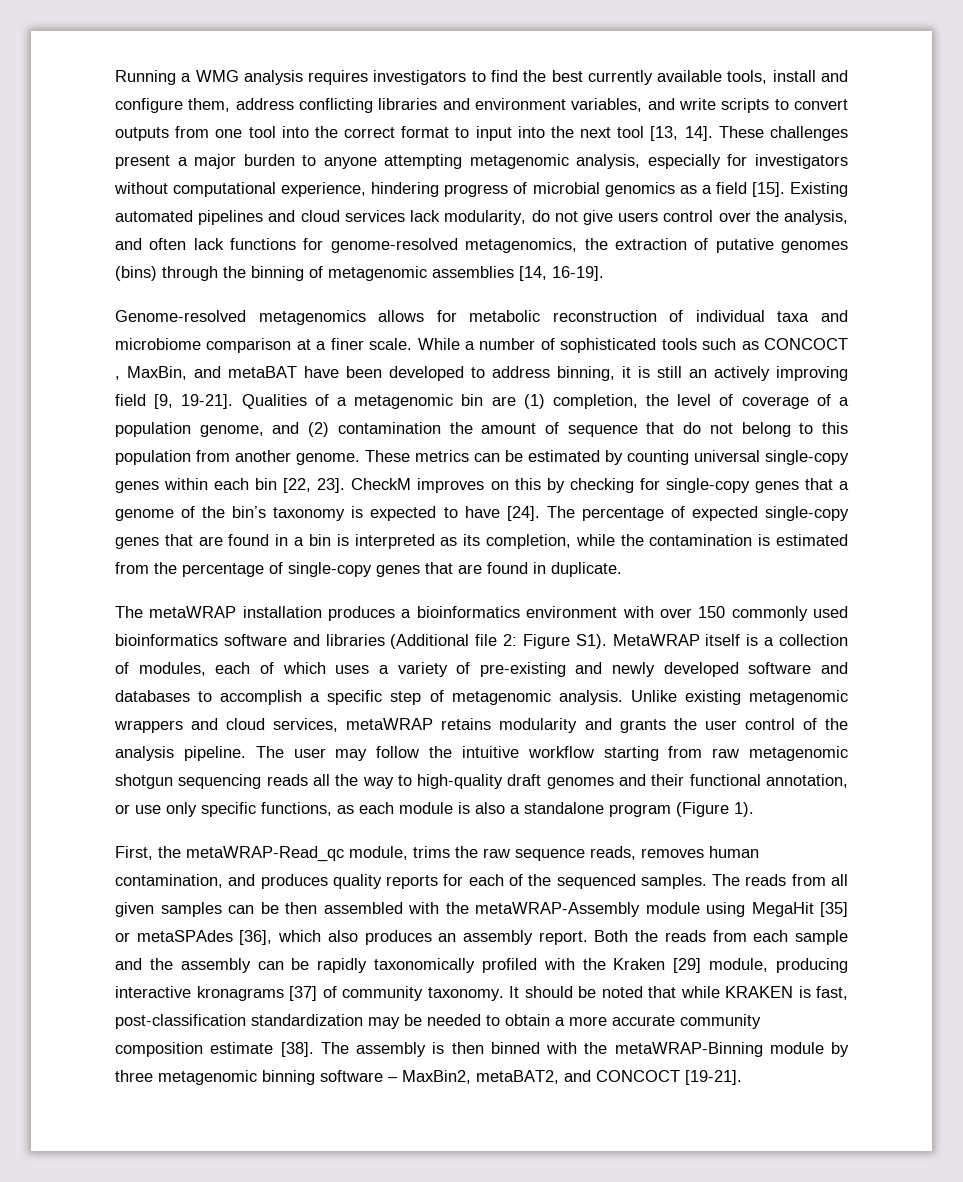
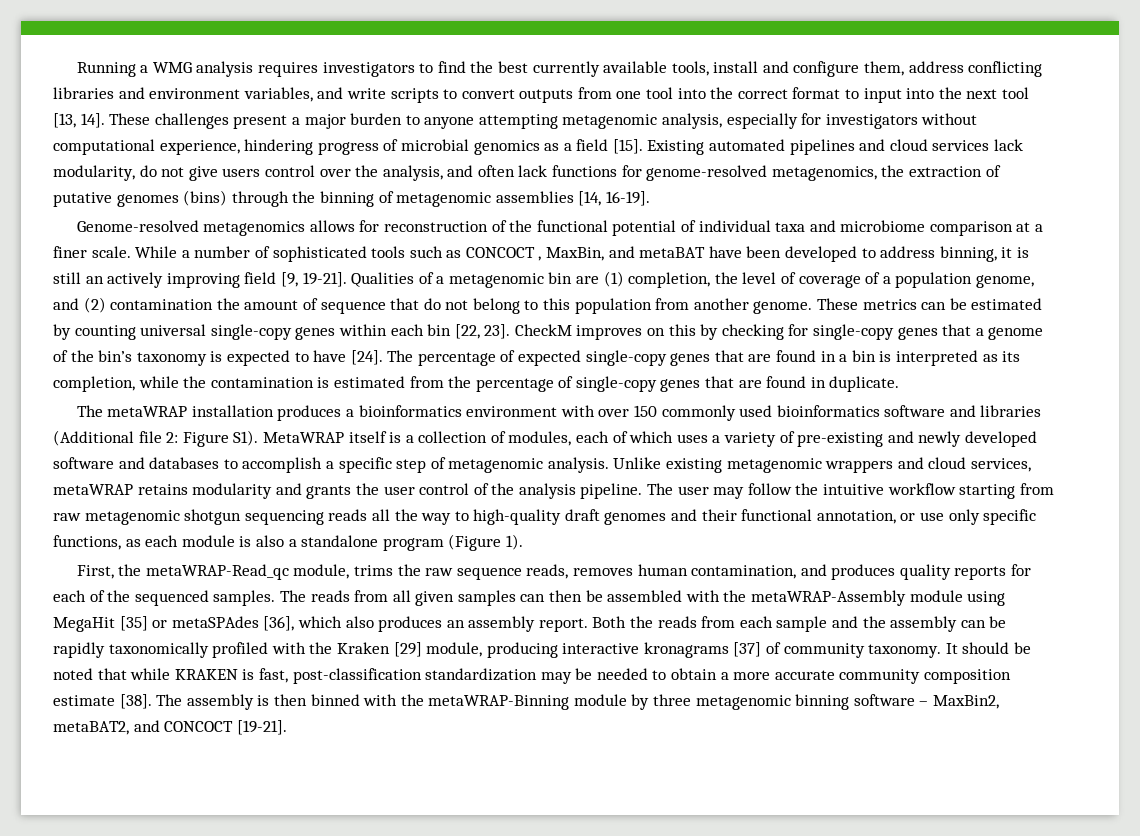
[469,310,541,322] metabolic -> (380, 226) none
(684, 316) none -> [509,220,696,236] the functional potential of
[260,902,317,914] be then -> [549,590,603,602] then be

